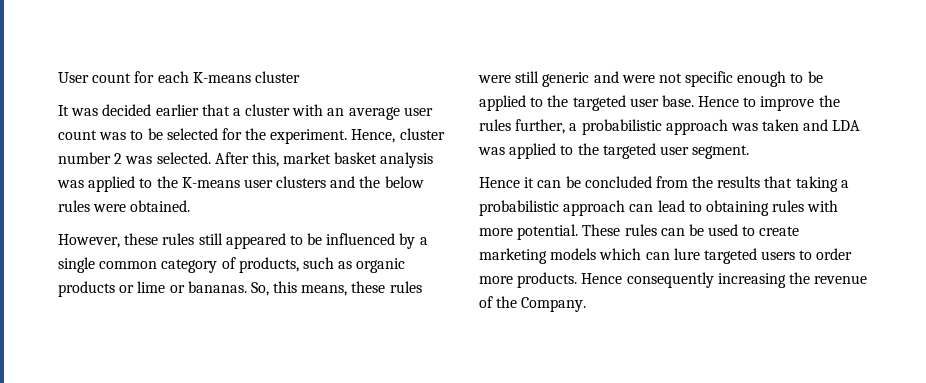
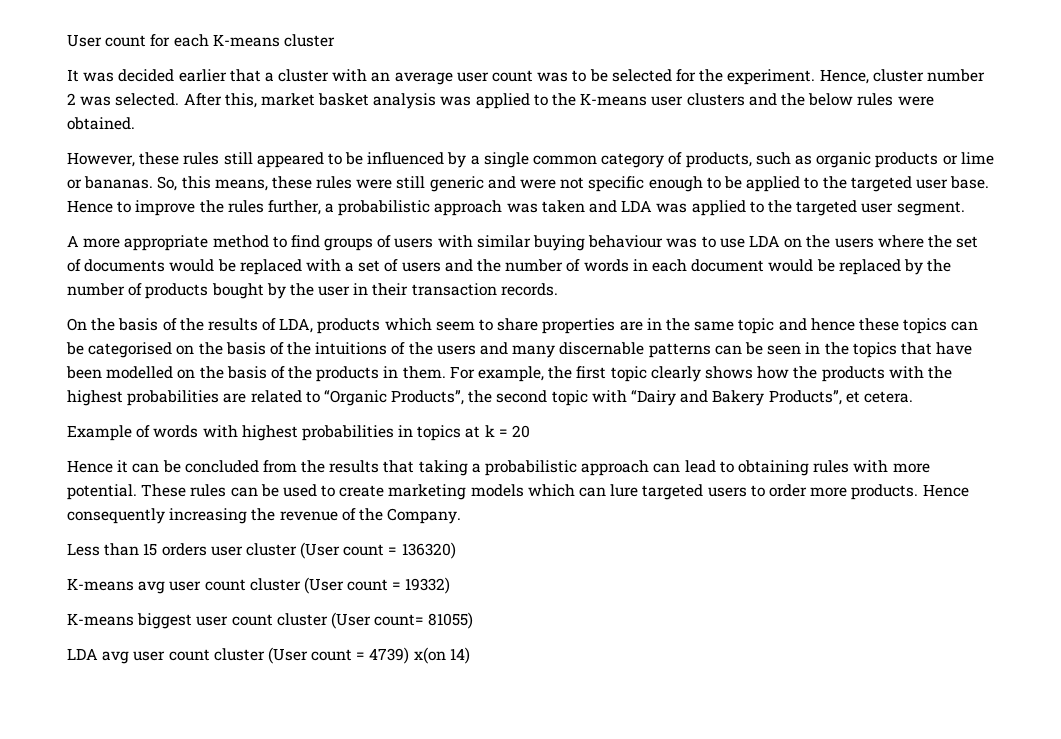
(750, 152) none -> [67,235,979,251] [67,259,952,275] [67,283,558,299] [67,318,979,334] [66,342,973,358] [66,366,952,382] [67,390,913,406] [67,425,531,441] // A more appropriate method to find groups of users with similar buying behaviour was to use LDA on the users where the set of documents would be replaced with a set of users and the number of words in each document would be replaced by the number of products bought by the user in their transaction records. // On the basis of the results of LDA, products which seem to share properties are in the same topic and hence these topics can be categorised on the basis of the intuitions of the users and many discernable patterns can be seen in the topics that have been modelled on the basis of the products in them. For example, the first topic clearly shows how the products with the highest probabilities are related to “Organic Products”, the second topic with “Dairy and Bakery Products”, et cetera. // Example of words with highest probabilities in topics at k = 20
(587, 304) none -> [67,542,456,559] [67,577,451,594] [67,612,474,629] [67,647,470,664] // Less than 15 orders user cluster (User count = 136320) // K-means avg user count cluster (User count = 19332) // K-means biggest user count cluster (User count= 81055) // LDA avg user count cluster (User count = 4739) x(on 14)

